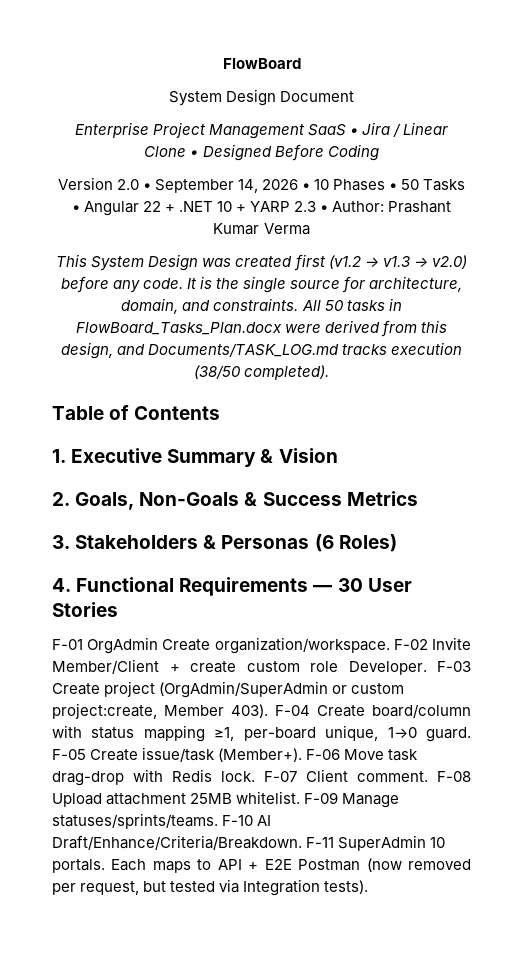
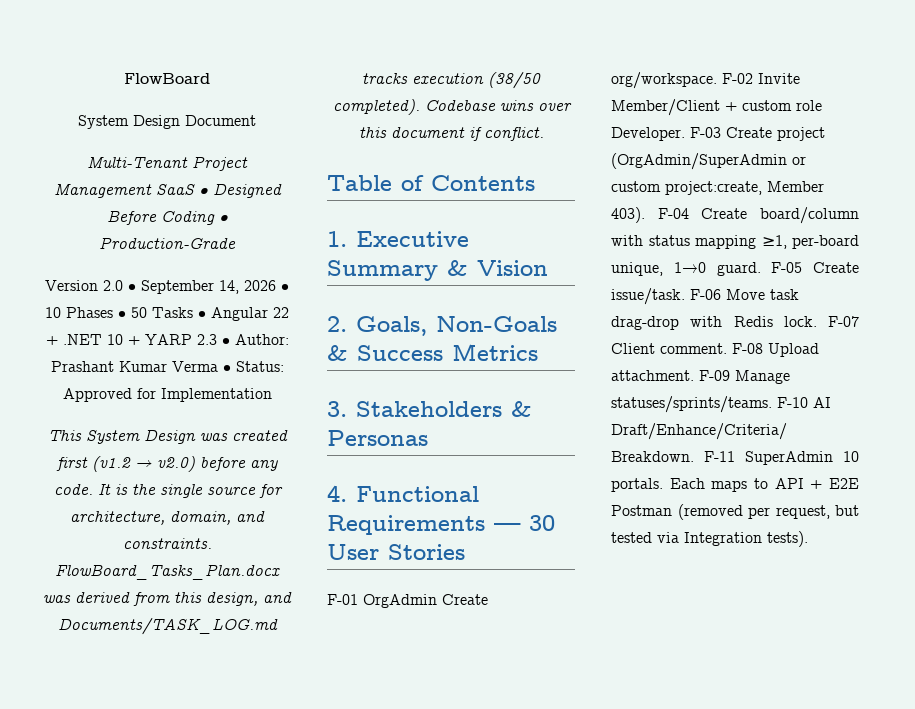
[74,122,149,138] Enterprise -> [87,156,188,168] Multi-Tenant
[362,122,449,137] [144,146,199,157] Jira / Linear Clone • -> (208, 191) none
(379, 152) none -> [218,215,228,222] [99,237,236,249] • Production-Grade
(310, 229) none -> [222,361,284,372] [62,388,272,402] • Status: Approved for Implementation
[382,256,428,267] v1.3 → -> (152, 464) none
[301,298,402,311] [75,322,321,335] All 50 tasks in FlowBoard_Tasks_Plan.docx were -> [55,564,280,580] [43,595,71,603] FlowBoard_Tasks_Plan.docx was
(330, 372) none -> [424,100,572,111] [358,127,544,141] Codebase wins over this document if conflict.
[314,534,397,552] (6 Roles) -> (428, 438) none
[214,637,390,654] organization/workspace. -> [611,72,717,89] org/workspace.
[190,661,236,673] create -> (737, 106) none
[142,747,303,762] issue/task (Member+). -> [611,288,685,305] issue/task.
[106,791,301,805] attachment 25MB whitelist. -> [611,370,694,381] attachment.
[366,858,472,872] (now removed -> [677,504,743,520] (removed

